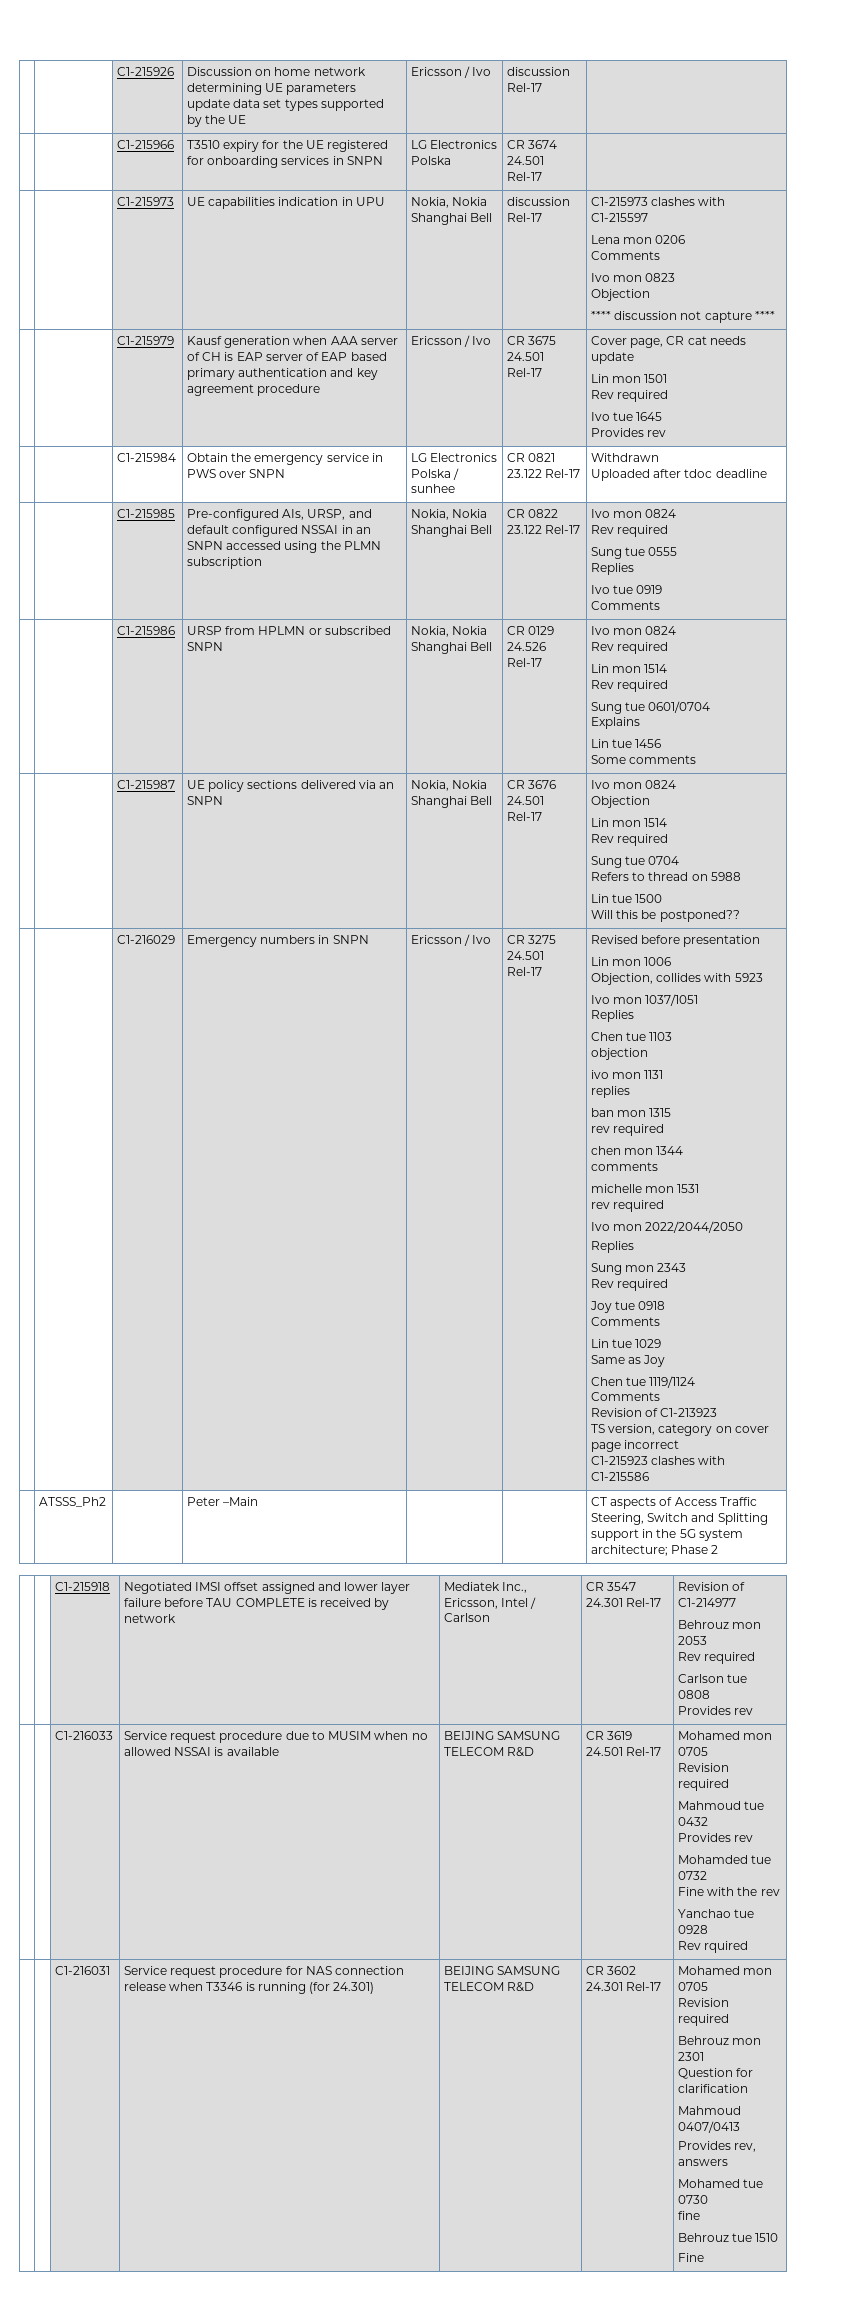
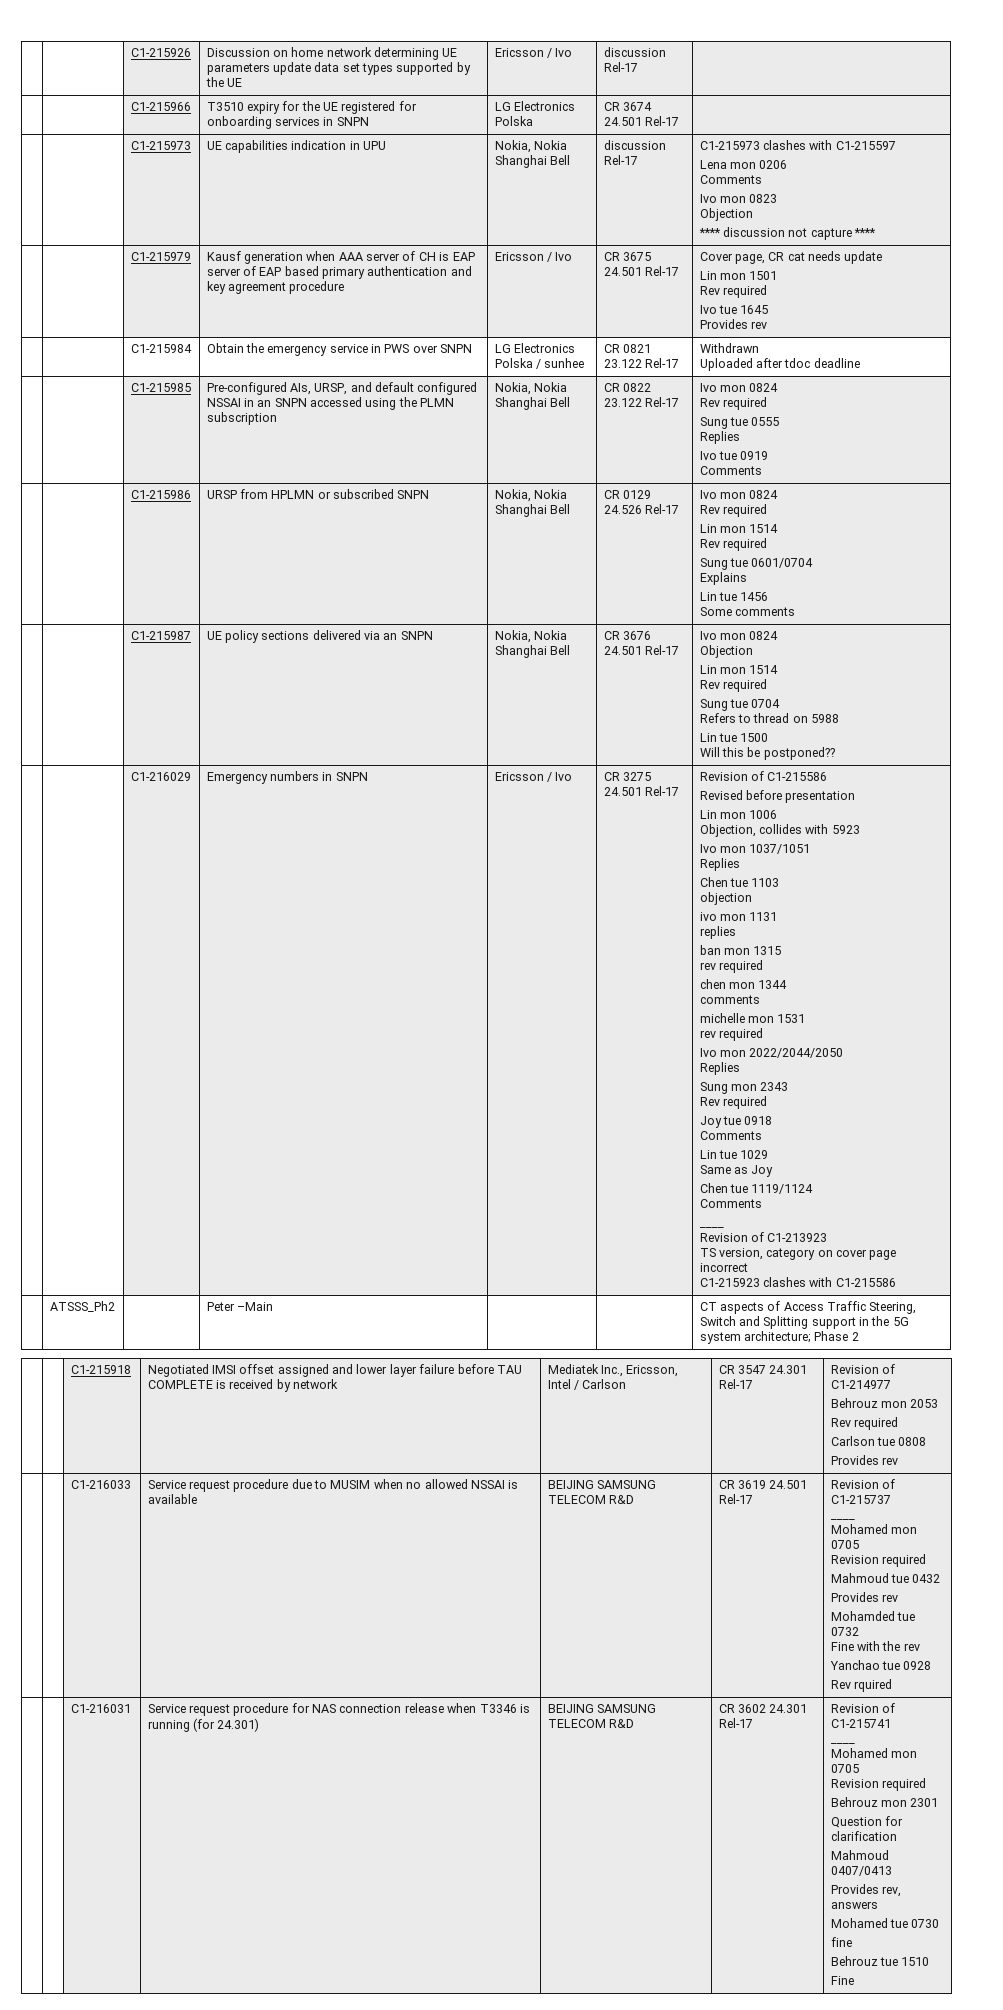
(542, 971) none -> [699,771,828,781] Revision of C1-215586 //
(660, 1396) none -> [699,1227,724,1228] // ____
(662, 1751) none -> [830,1479,895,1489] [830,1495,891,1504] [830,1519,855,1520] Revision of C1-215737 // ____ //
(662, 1986) none -> [830,1703,895,1713] [830,1719,891,1728] [830,1743,855,1744] Revision of C1-215741 // ____ //

